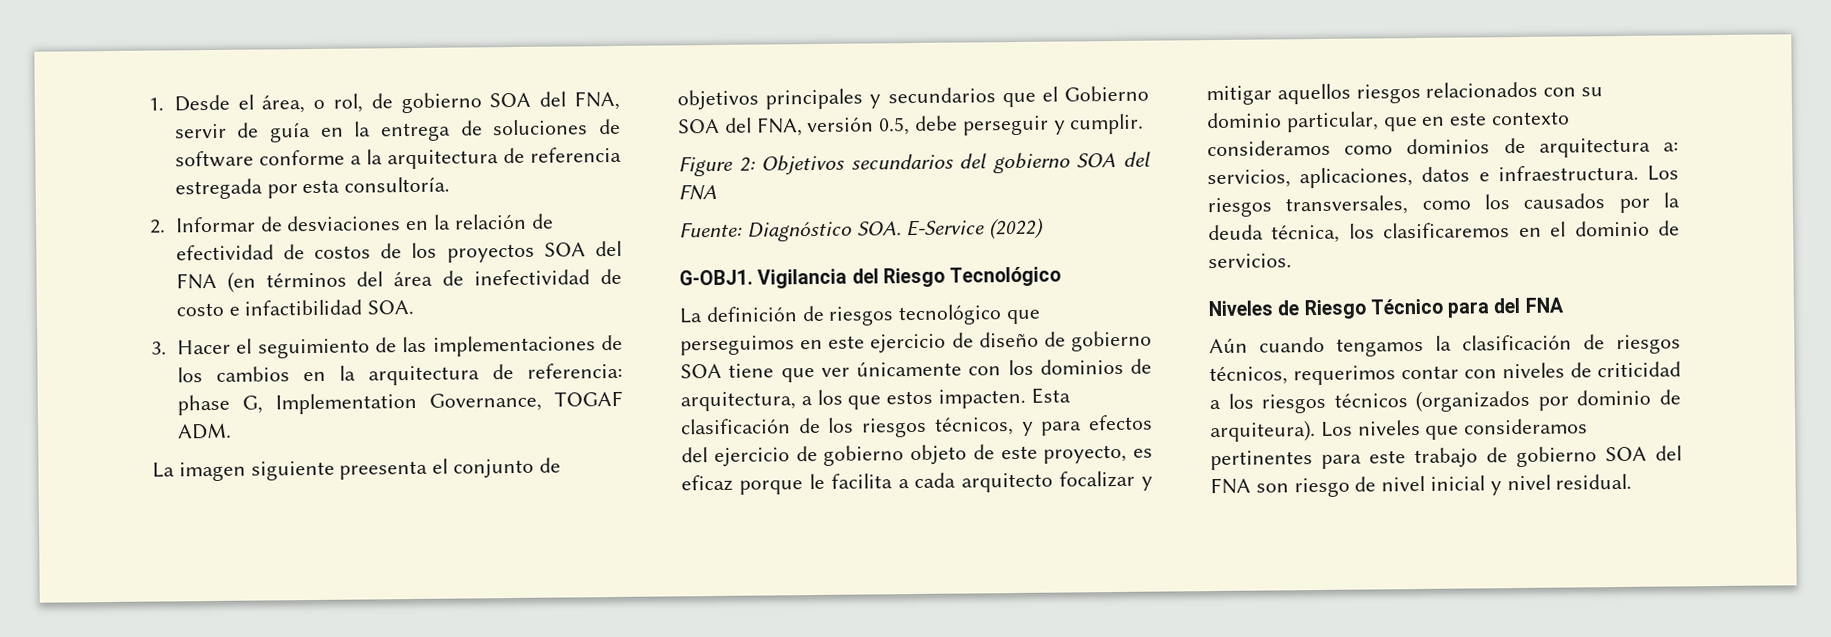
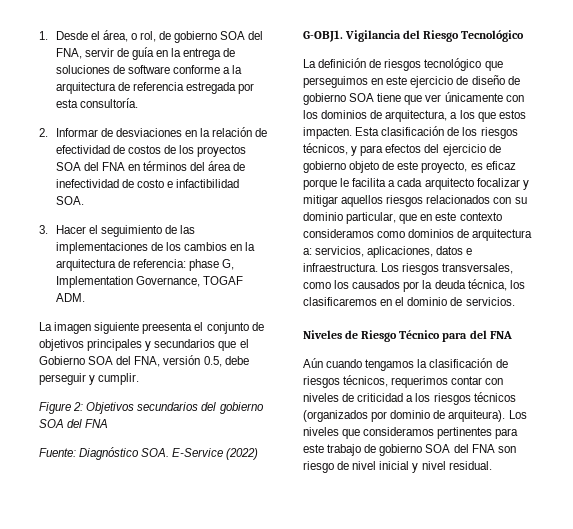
[226,271,256,293] (en -> [127,164,140,171] en

